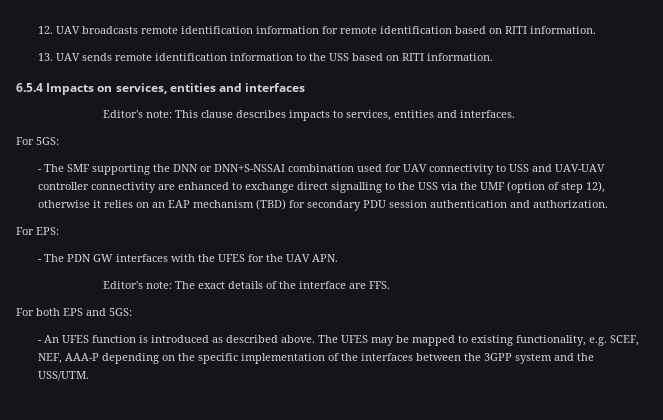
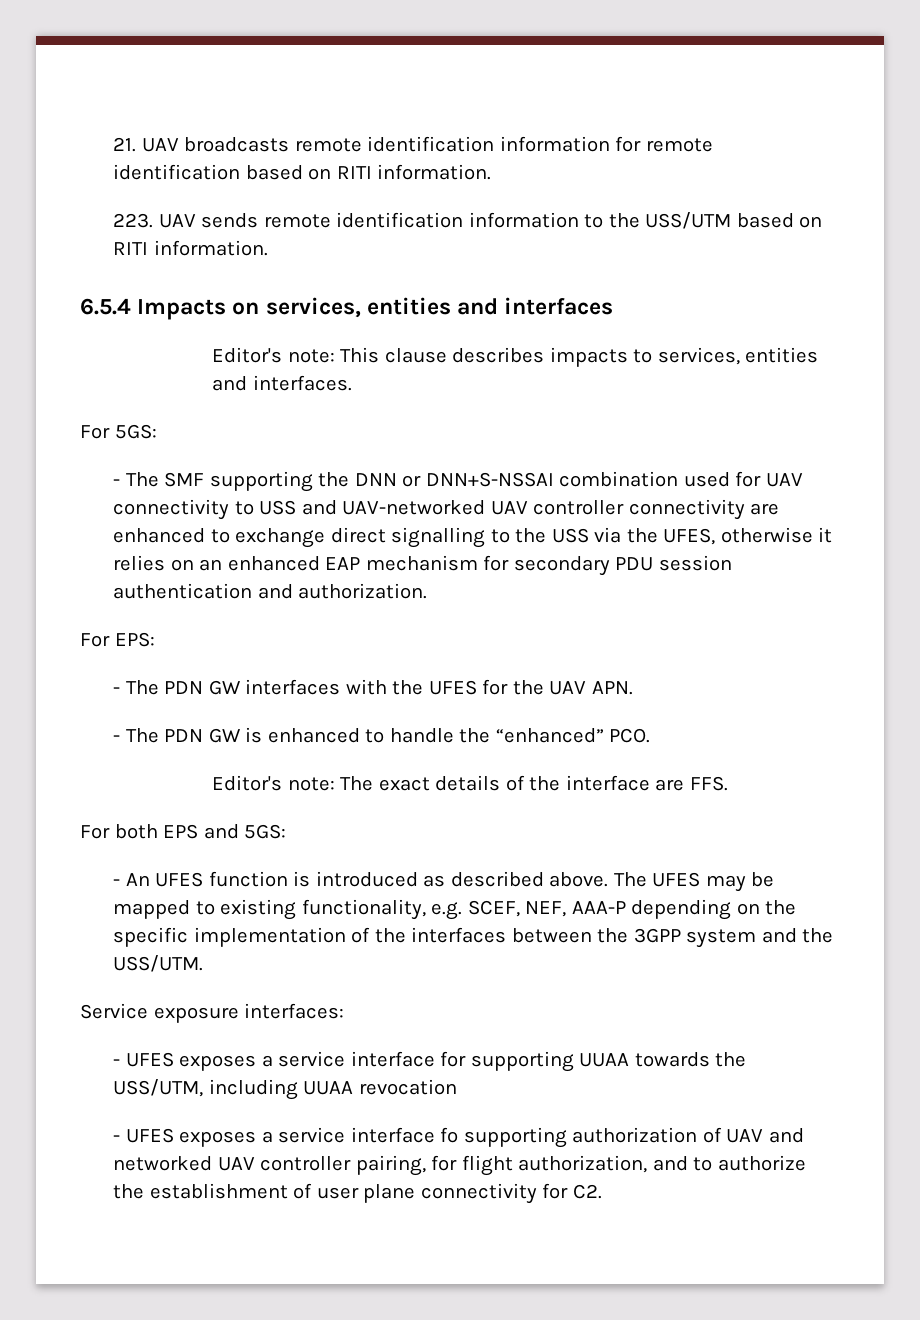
[37,26,53,34] 12. -> [113,137,137,152] 21.
[37,53,53,61] 13. -> [113,213,154,228] 223.
[328,53,349,61] USS -> [645,212,732,229] USS/UTM
[554,164,605,172] UAV-UAV -> [342,500,528,515] UAV-networked UAV
[479,181,605,193] UMF (option of step 12), -> [663,528,716,545] UFES,
(165, 205) none -> [227,556,320,571] enhanced
[255,199,286,210] (TBD) -> (478, 563) none
(338, 258) none -> [113,727,651,743] // - The PDN GW is enhanced to handle the “enhanced” PCO.
(89, 376) none -> [80,1003,345,1023] [113,1051,747,1072] [113,1079,457,1100] [113,1127,804,1148] [113,1155,806,1176] [113,1183,602,1204] // Service exposure interfaces: // - UFES exposes a service interface for supporting UUAA towards the USS/UTM, including UUAA revocation // - UFES exposes a service interface fo supporting authorization of UAV and networked UAV controller pairing, for flight authorization, and to authorize the establishment of user plane connectivity for C2.

